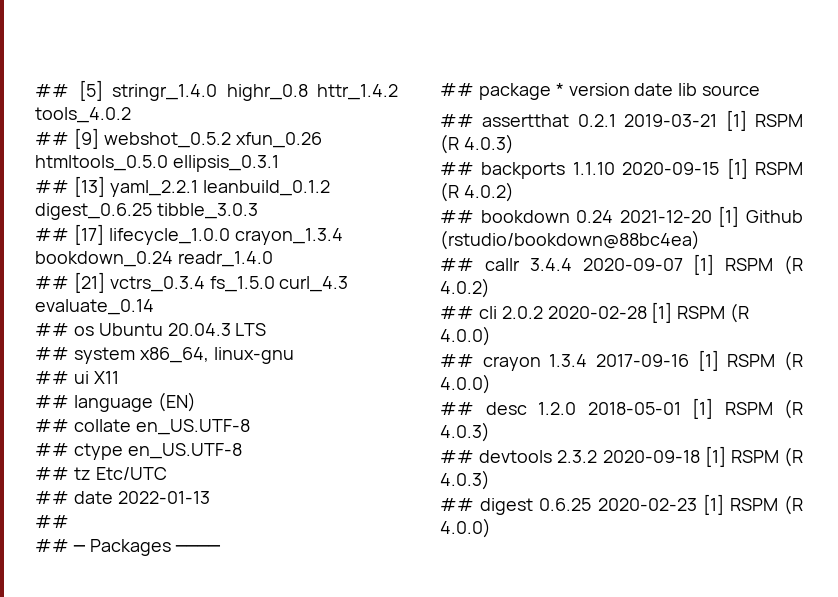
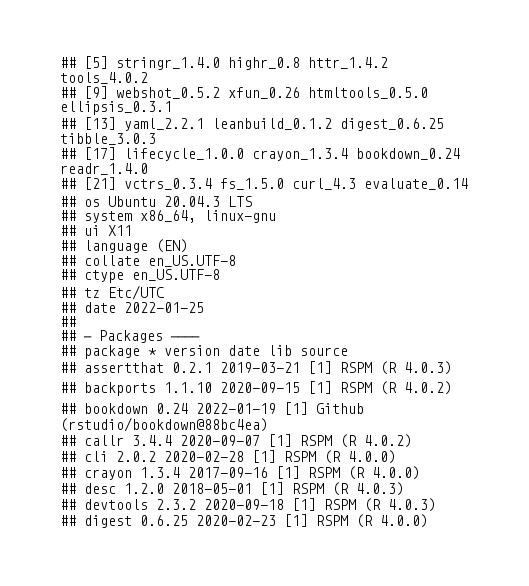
[117,491,210,504] 2022-01-13 -> [124,302,204,313] 2022-01-25
[619,210,712,223] 2021-12-20 -> [196,403,276,414] 2022-01-19

